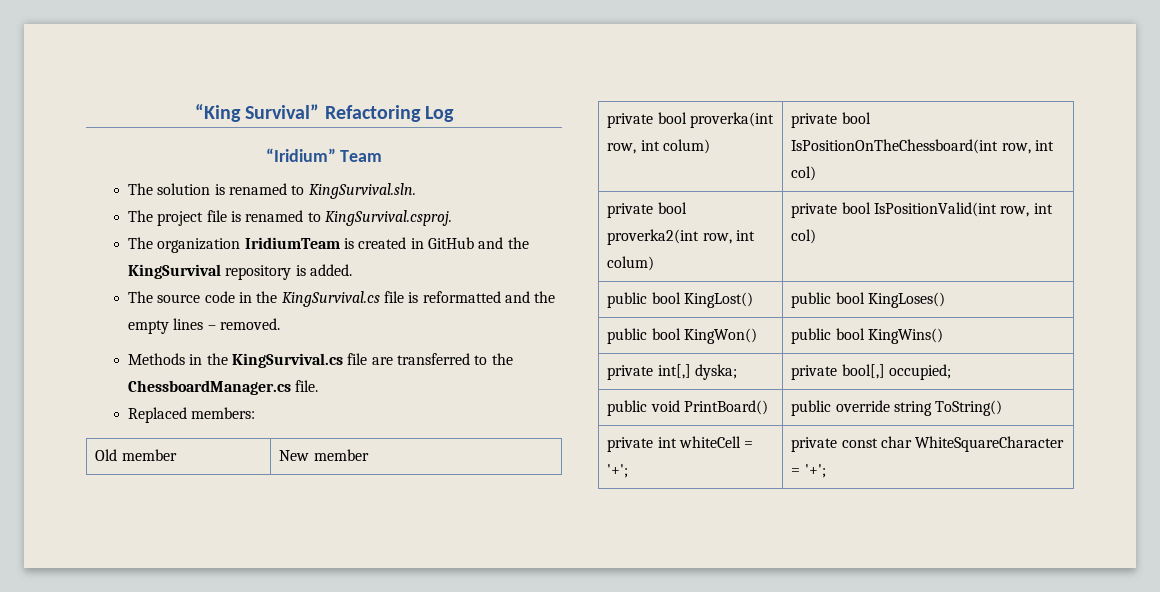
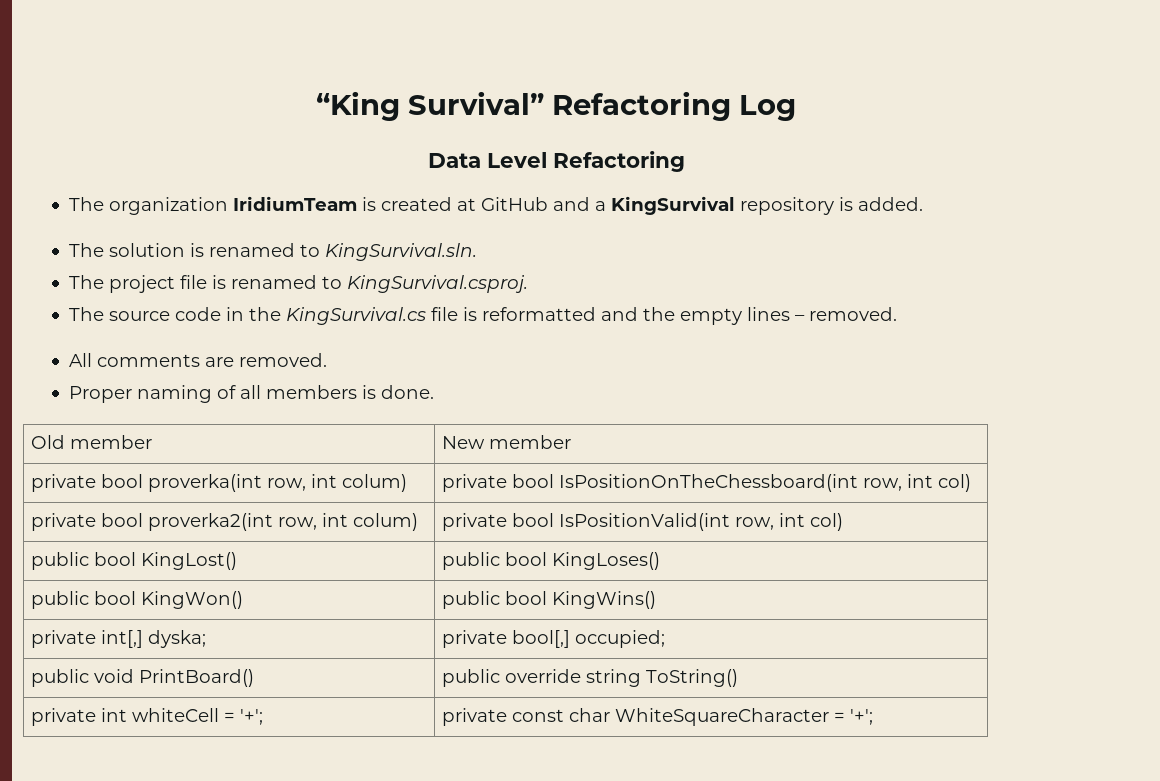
[265,148,383,162] “Iridium” Team -> [427,151,685,172] [68,196,923,215] Data Level Refactoring // The organization IridiumTeam is created at GitHub and a KingSurvival repository is added.
[128,237,529,253] [128,264,352,280] // The organization IridiumTeam is created in GitHub and the KingSurvival repository is added. -> (528, 284) none
[128,353,513,368] [128,380,319,395] [128,407,256,423] Methods in the KingSurvival.cs file are transferred to the ChessboardManager.cs file. // Replaced members: -> [68,353,327,367] [68,385,434,403] All comments are removed. // Proper naming of all members is done.

